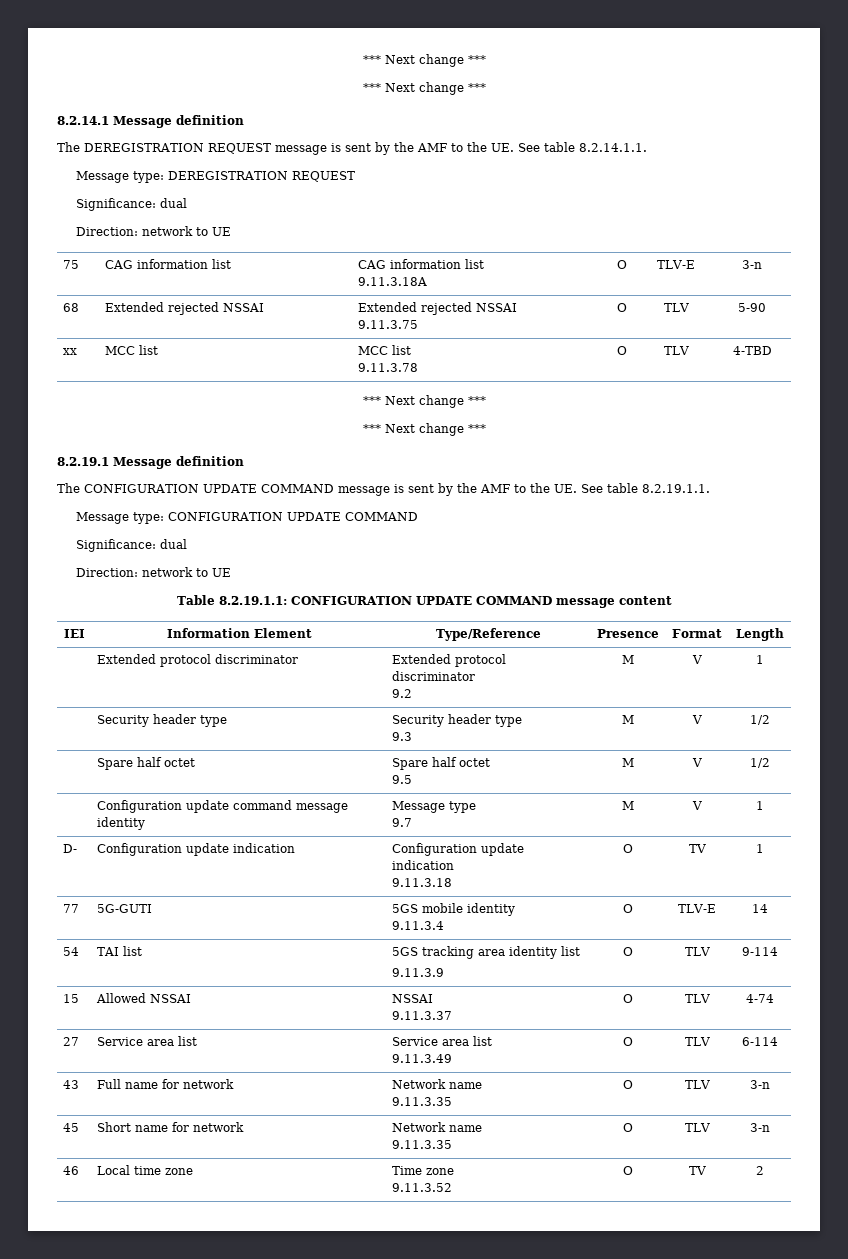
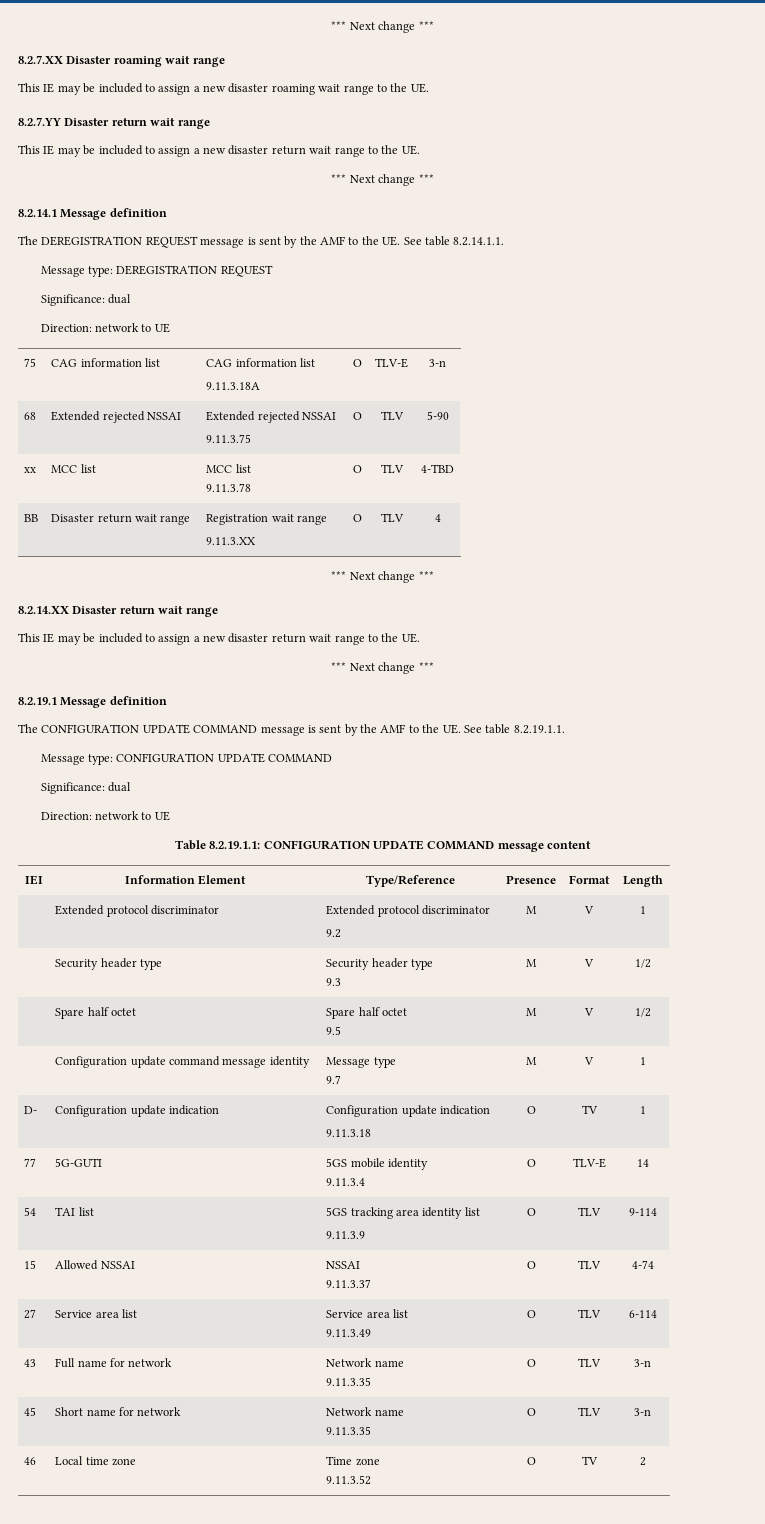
[362,54,486,67] *** Next change *** -> [331,21,434,33] [18,55,225,67] [18,83,429,95] [18,117,210,129] [18,145,420,157] *** Next change *** // 8.2.7.XX Disaster roaming wait range // This IE may be included to assign a new disaster roaming wait range to the UE. // 8.2.7.YY Disaster return wait range // This IE may be included to assign a new disaster return wait range to the UE.
[362,395,486,408] // *** Next change *** -> [24,514,39,522] [51,514,191,525] [206,514,327,525] [206,537,257,545] [352,514,362,522] [380,513,404,522] [434,514,441,522] [331,571,434,583] [18,606,218,617] [18,633,420,645] // BB | Disaster return wait range | Registration wait range // 9.11.3.XX | O | TLV | 4 // *** Next change *** // 8.2.14.XX Disaster return wait range // This IE may be included to assign a new disaster return wait range to the UE.

